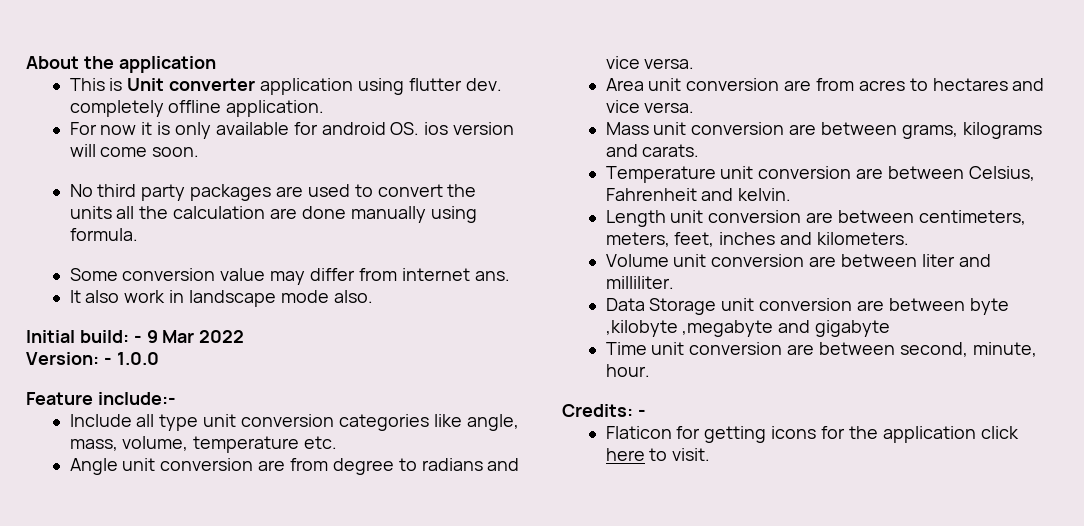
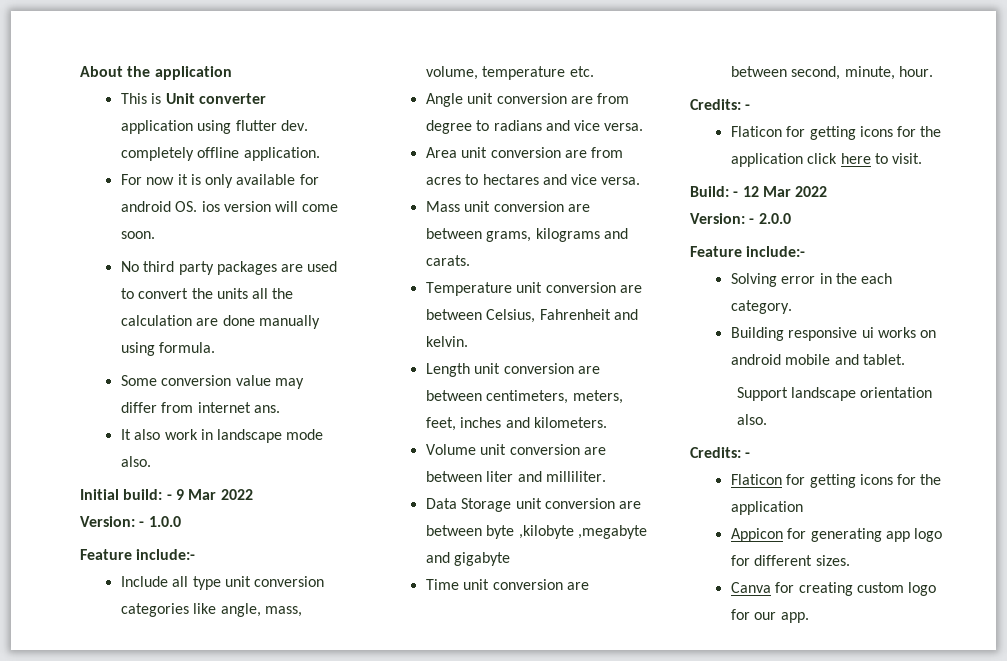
(711, 454) none -> [690,186,828,197] [690,213,791,224] [690,246,806,257] [730,273,893,287] [730,300,792,314] [730,327,937,341] [730,354,905,365] [736,387,933,401] [736,414,767,425] [690,447,751,458] [730,474,942,488] [730,501,803,515] [730,528,943,542] [730,555,850,566] [730,582,937,596] [730,609,809,623] // Build: - 12 Mar 2022 // Version: - 2.0.0 // Feature include:- // Solving error in the each category. // Building responsive ui works on android mobile and tablet. // Support landscape orientation also. // Credits: - // Flaticon for getting icons for the application // Appicon for generating app logo for different sizes. // Canva for creating custom logo for our app.

